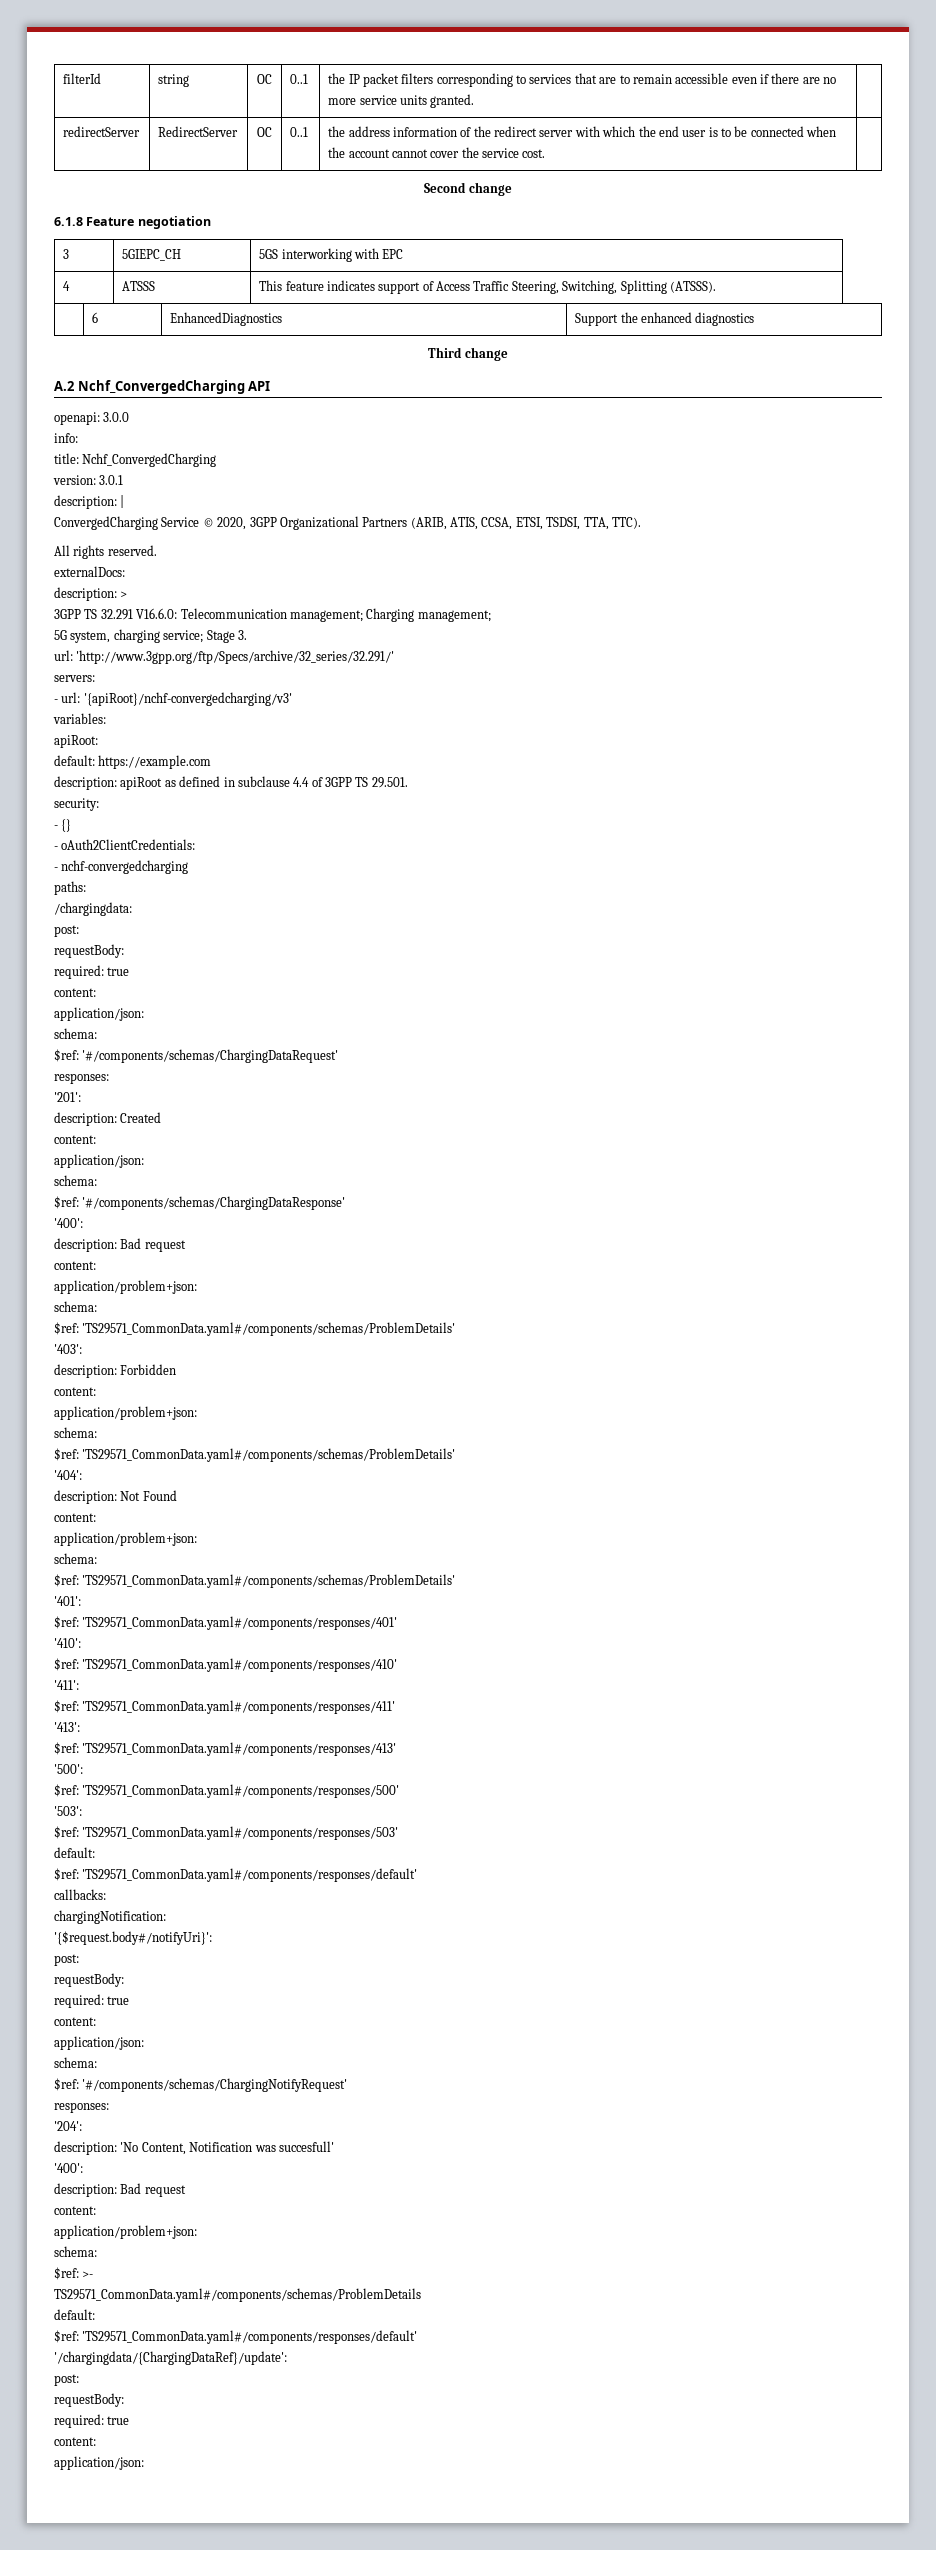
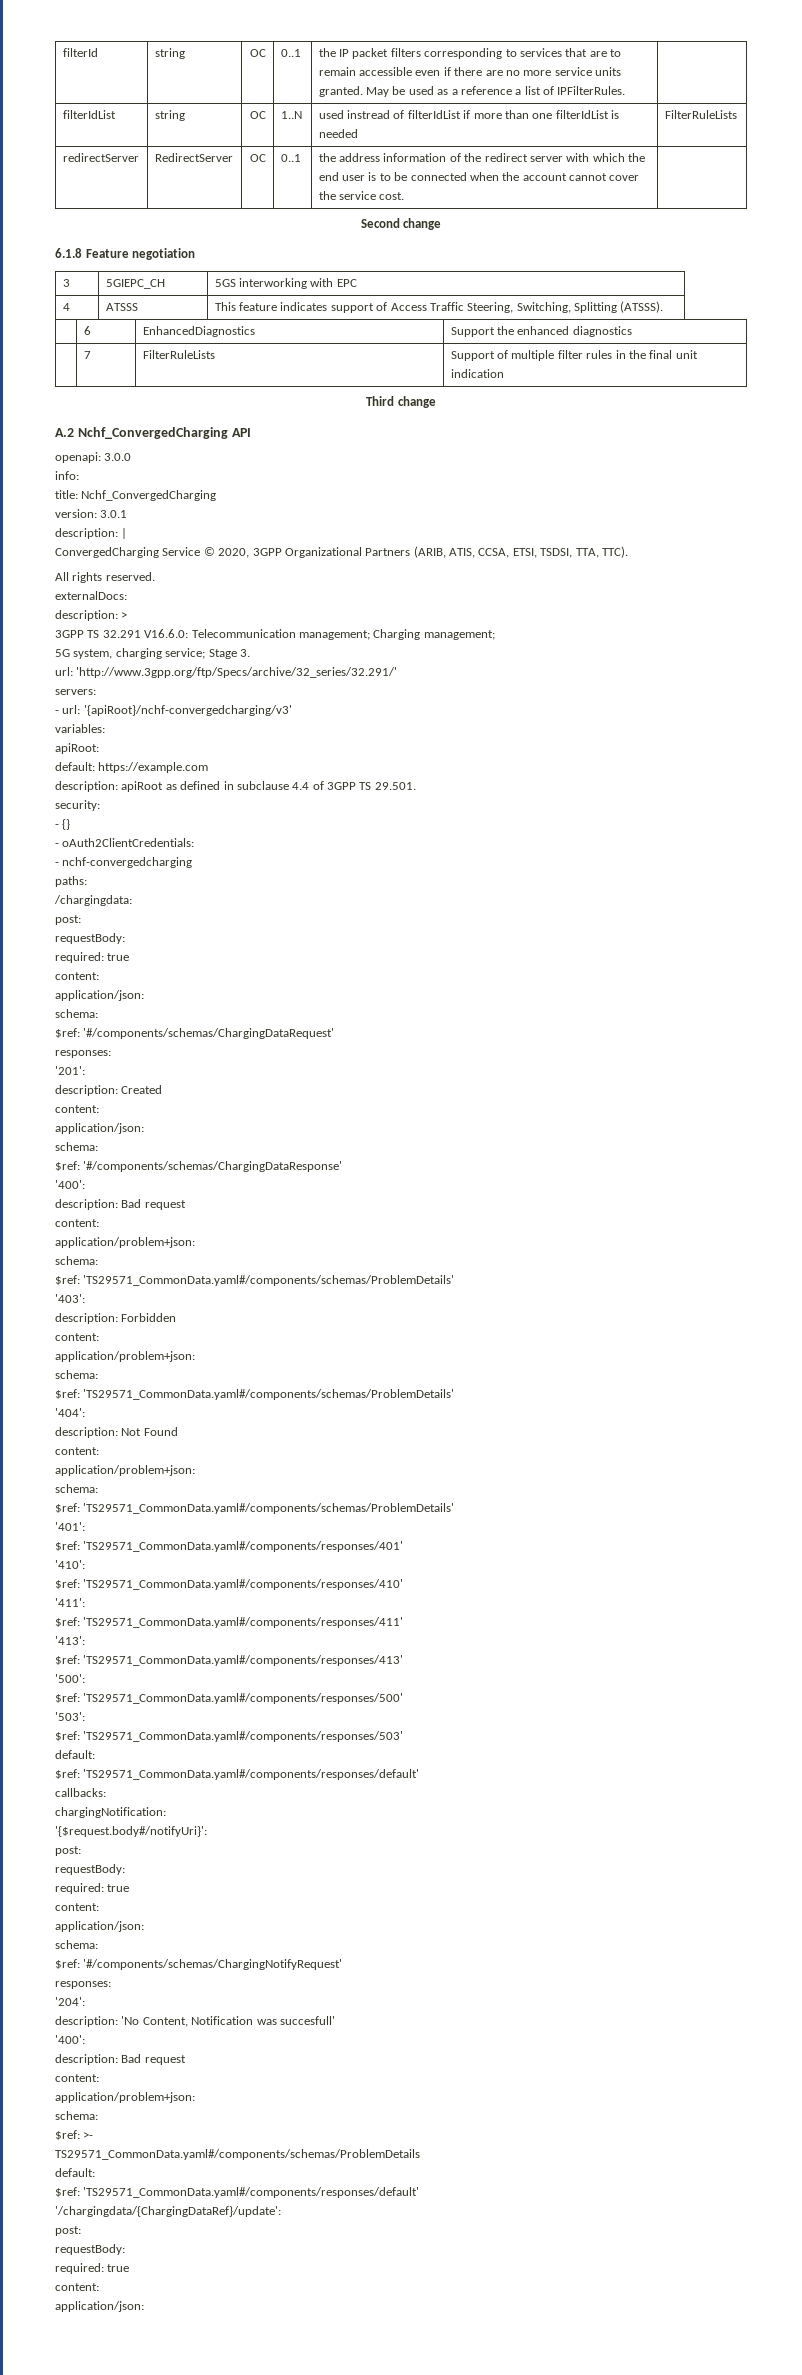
(475, 101) | -> [366,86,626,97] [62,110,116,119] [154,110,185,121] [249,111,266,119] [280,111,302,119] [318,110,620,119] [318,129,358,138] [664,110,737,119] May be used as a reference a list of IPFilterRules. | // filterIdList | string | OC | 1..N | used instread of filterIdList if more than one filterIdList is needed | FilterRuleLists
(755, 319) none -> [83,351,91,359] [142,350,215,359] [450,350,698,361] [450,369,504,378] // | 7 | FilterRuleLists | Support of multiple filter rules in the final unit indication

